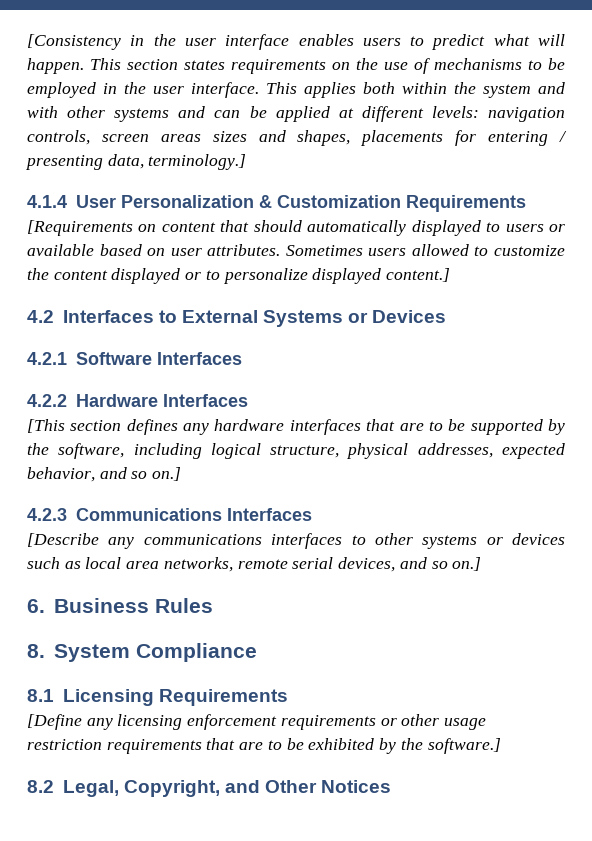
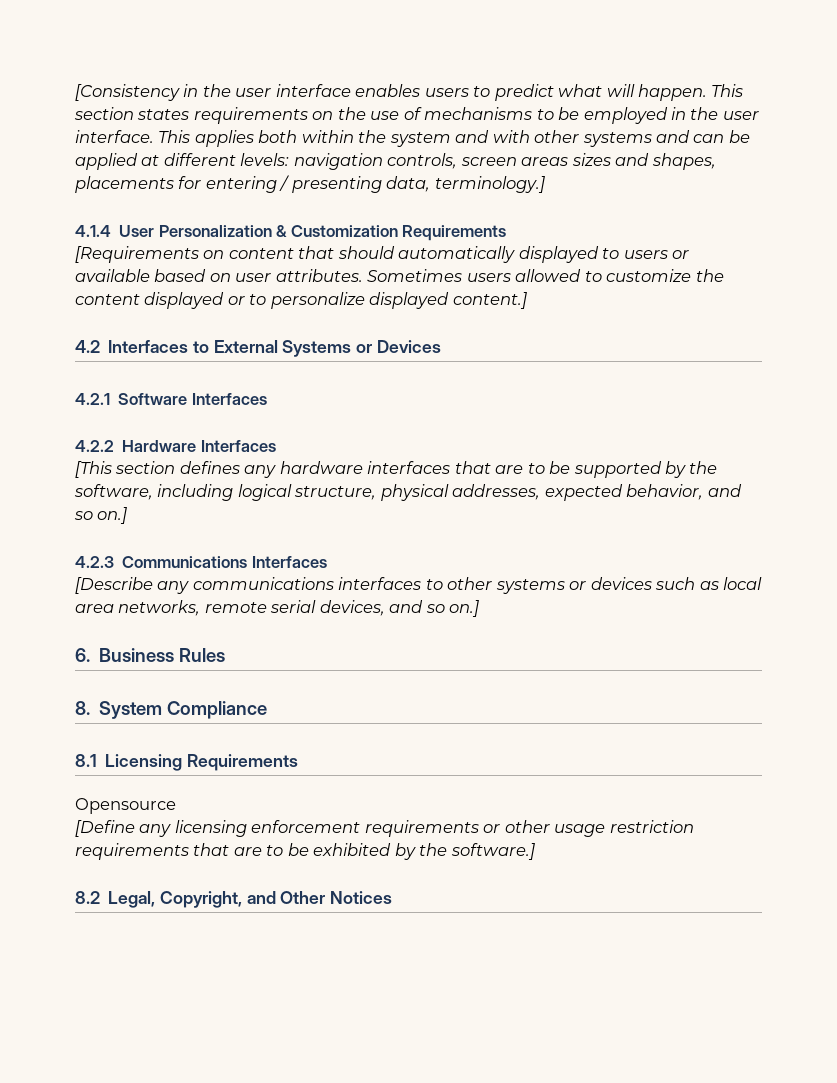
(288, 697) none -> [75,798,176,814] // Opensource

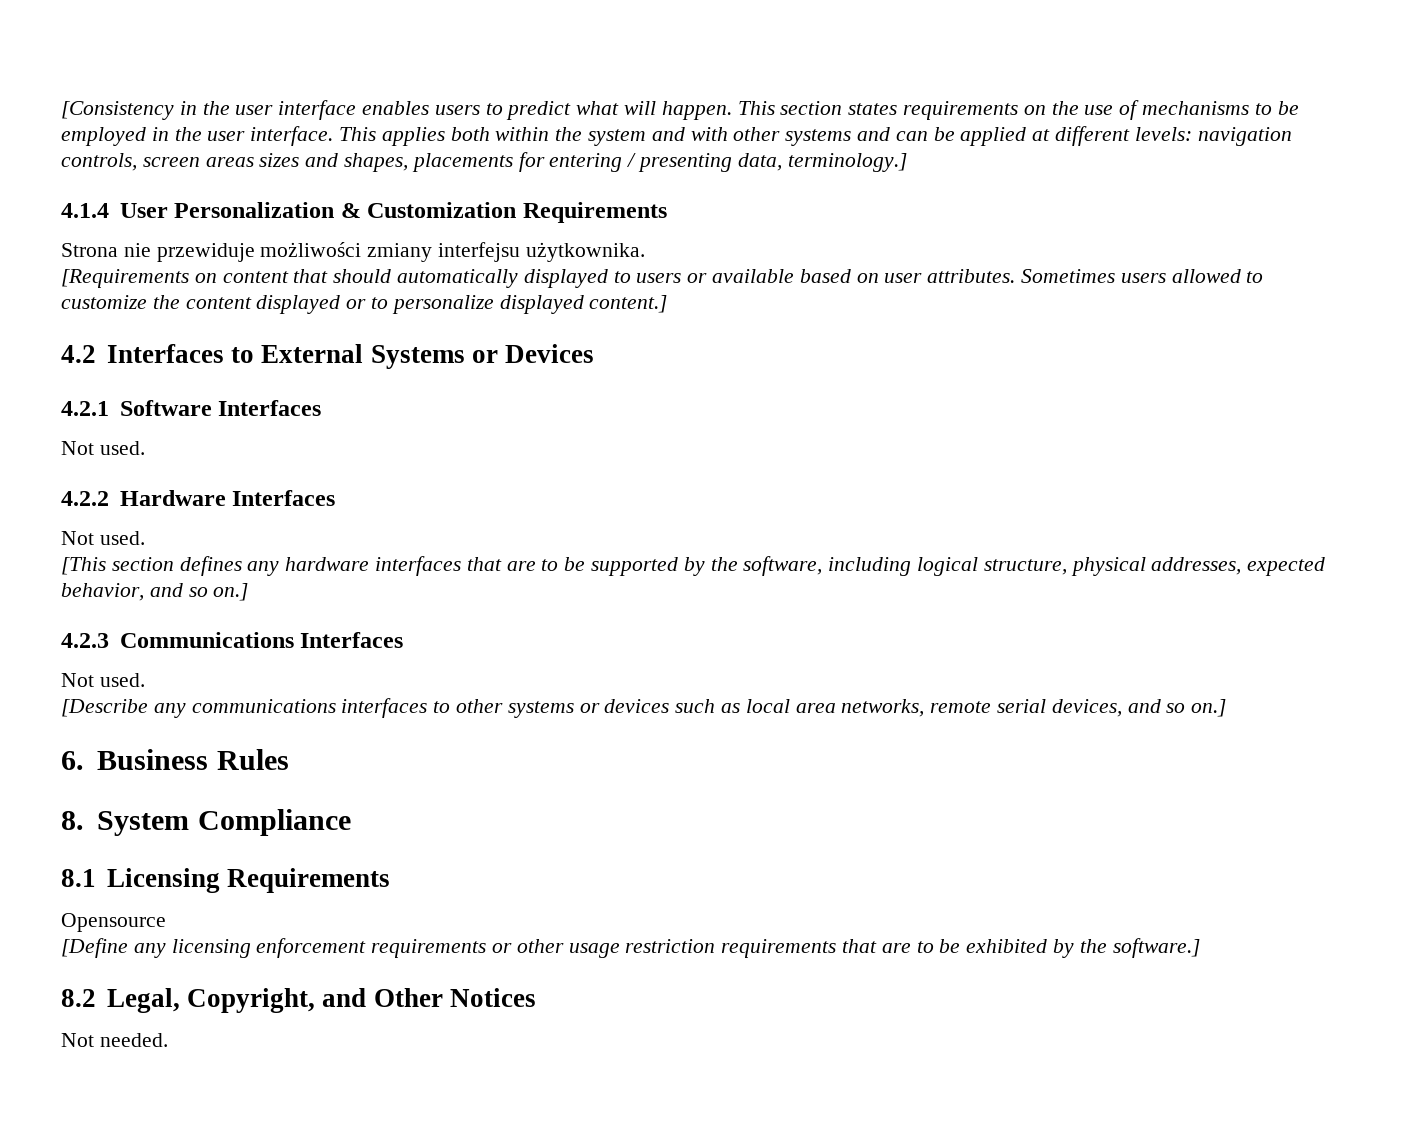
(507, 233) none -> [61,242,645,262] // Strona nie przewiduje możliwości zmiany interfejsu użytkownika.
(267, 399) none -> [61,441,145,455] // Not used.
(276, 446) none -> [61,531,145,545] // Not used.
(327, 562) none -> [61,673,145,687] // Not used.
(393, 897) none -> [61,1033,168,1047] // Not needed.

